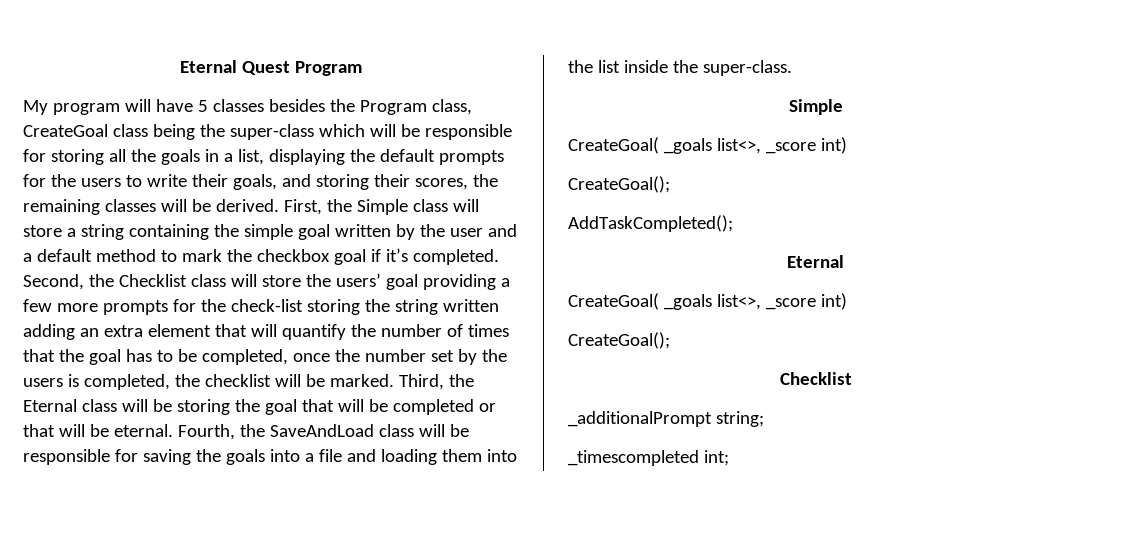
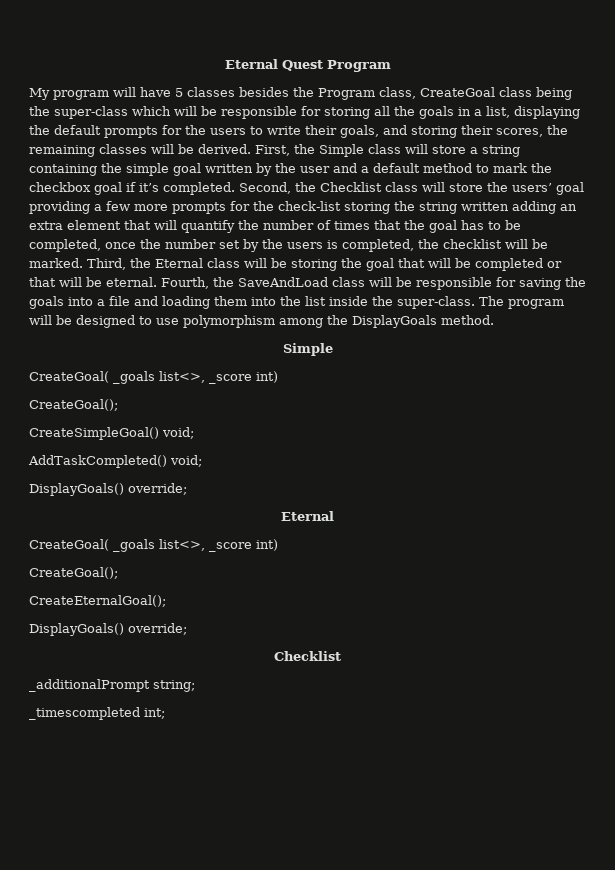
(792, 68) none -> [479,296,564,309] [29,315,494,328] The program will be designed to use polymorphism among the DisplayGoals method.
[568,215,733,232] AddTaskCompleted(); -> [29,427,194,440] [28,455,202,468] [29,483,187,496] CreateSimpleGoal() void; // AddTaskCompleted() void; // DisplayGoals() override;
(670, 340) none -> [29,595,166,607] [29,623,187,636] // CreateEternalGoal(); // DisplayGoals() override;

